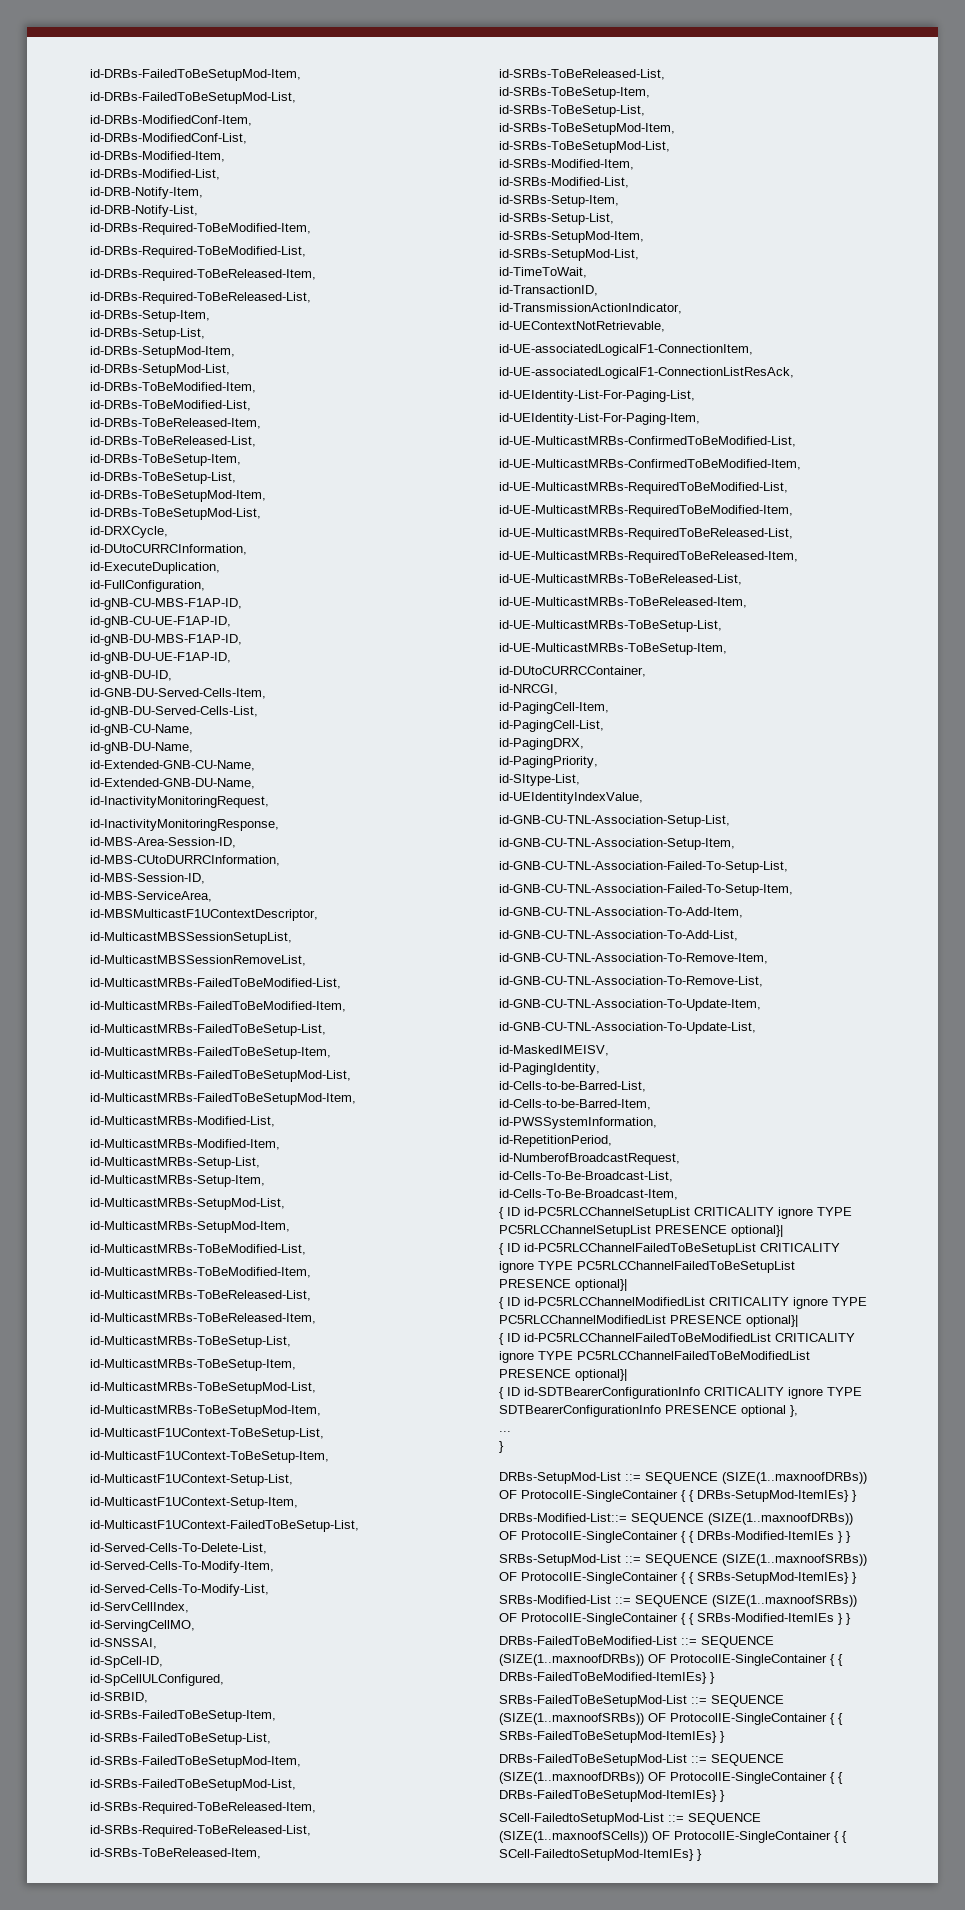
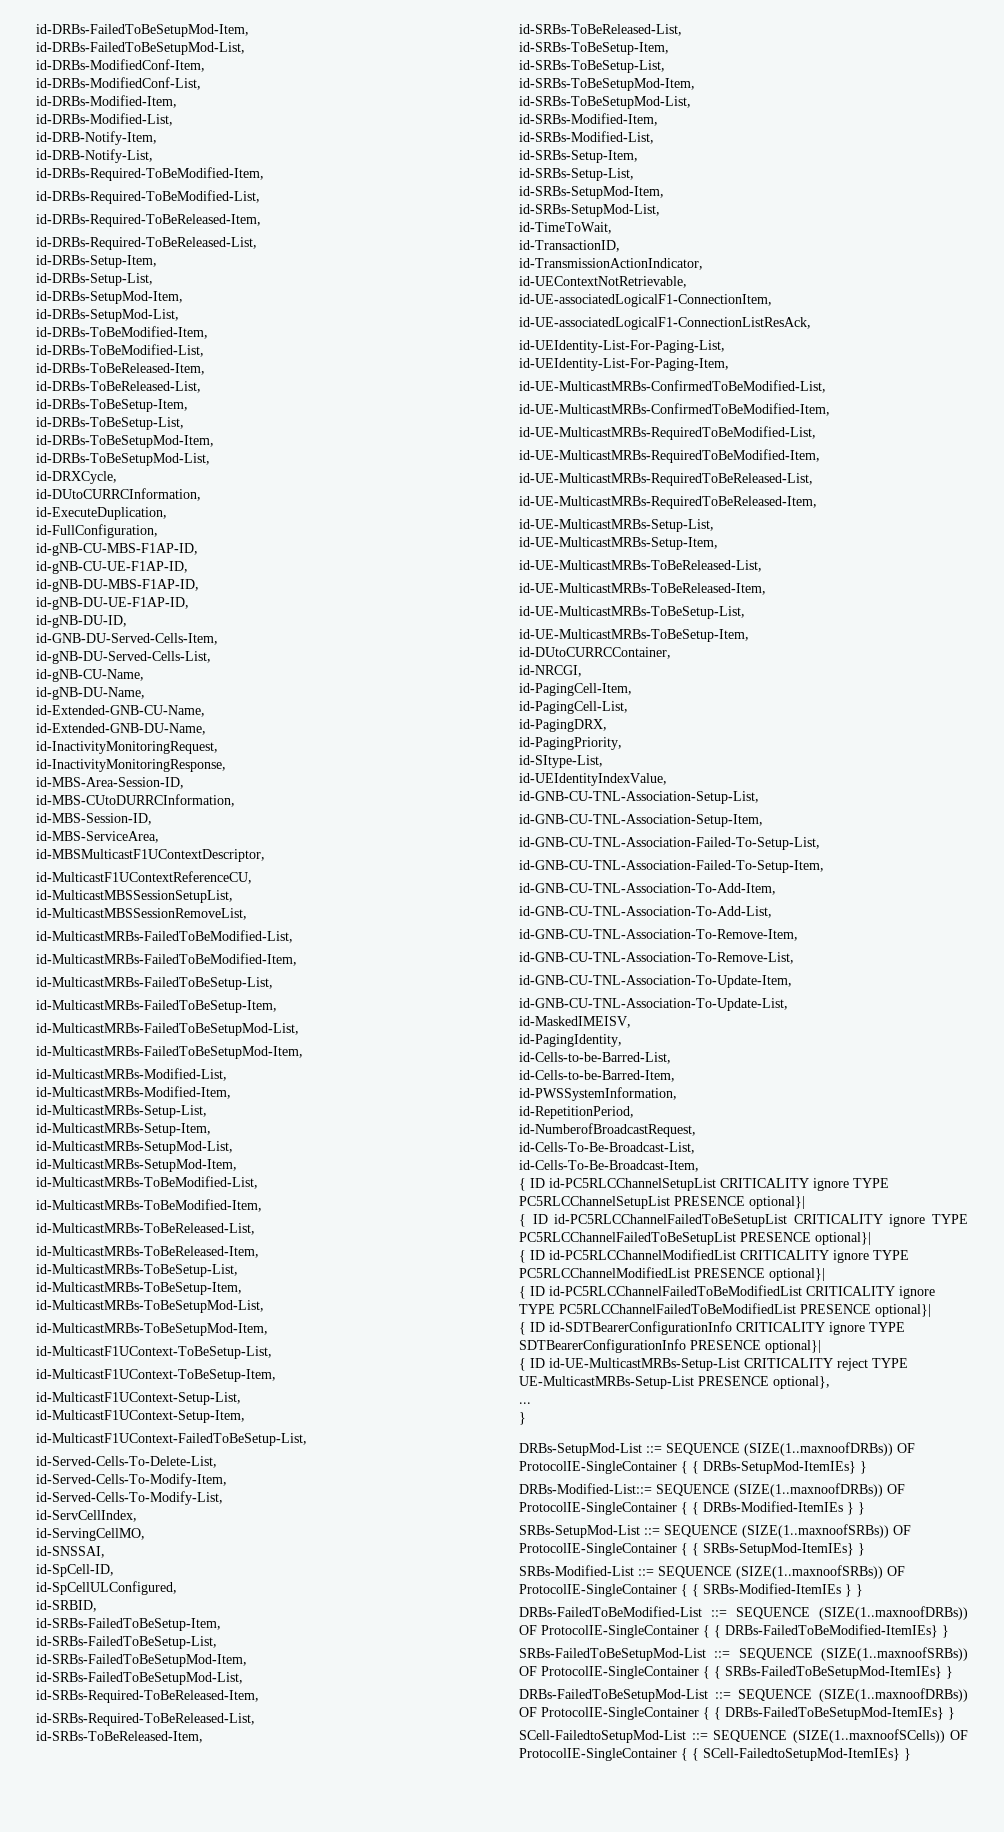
(318, 915) none -> [36,871,252,884] // id-MulticastF1UContextReferenceCU,
(798, 557) none -> [519,519,714,532] [519,537,718,550] // id-UE-MulticastMRBs-Setup-List, // id-UE-MulticastMRBs-Setup-Item,
[741,1405,798,1417] optional }, -> [765,1340,821,1353] [519,1358,908,1371] [519,1376,830,1389] optional}| // { ID id-UE-MulticastMRBs-Setup-List CRITICALITY reject TYPE UE-MulticastMRBs-Setup-List PRESENCE optional},

